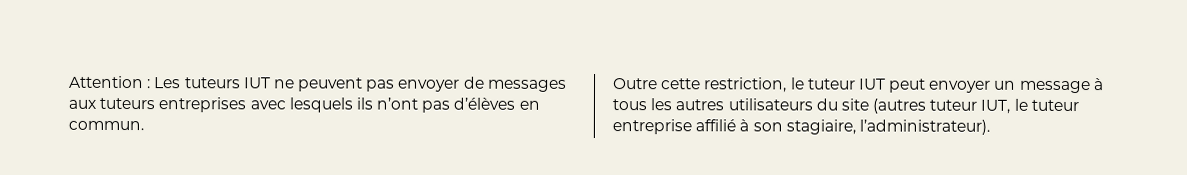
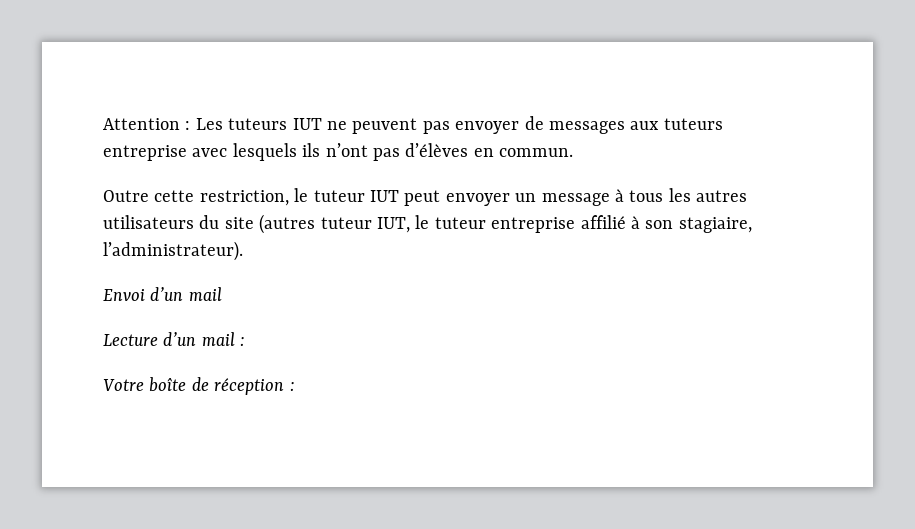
[158,97,247,113] entreprises -> [103,145,187,161] entreprise
(990, 127) none -> [103,287,222,301] [103,332,246,346] [103,377,295,395] // Envoi d’un mail // Lecture d’un mail : // Votre boîte de réception :

